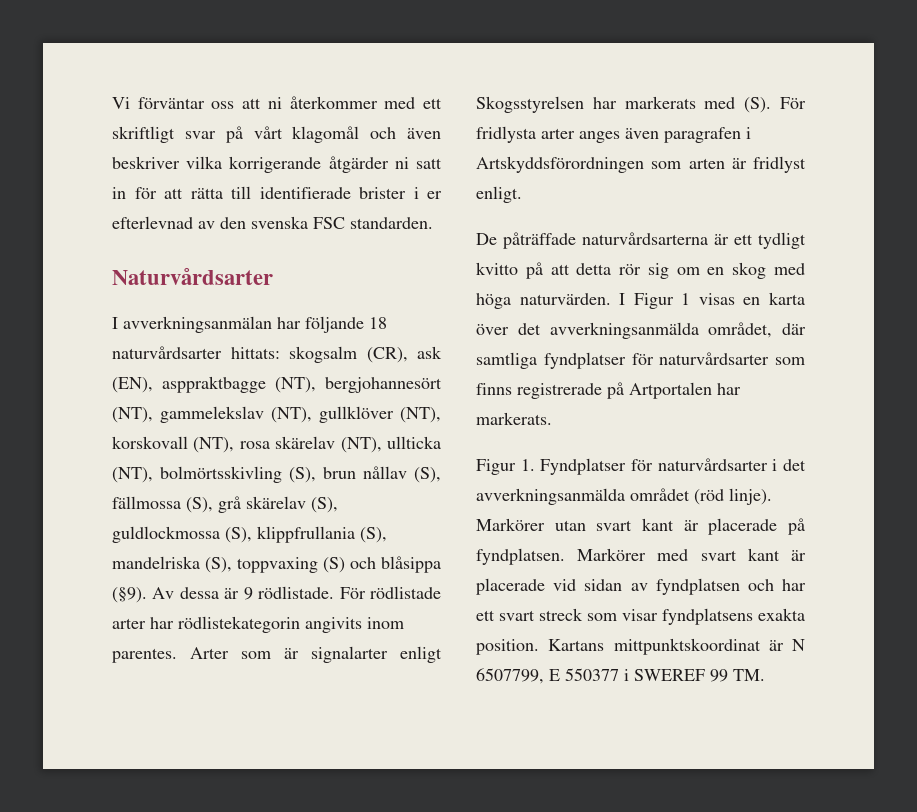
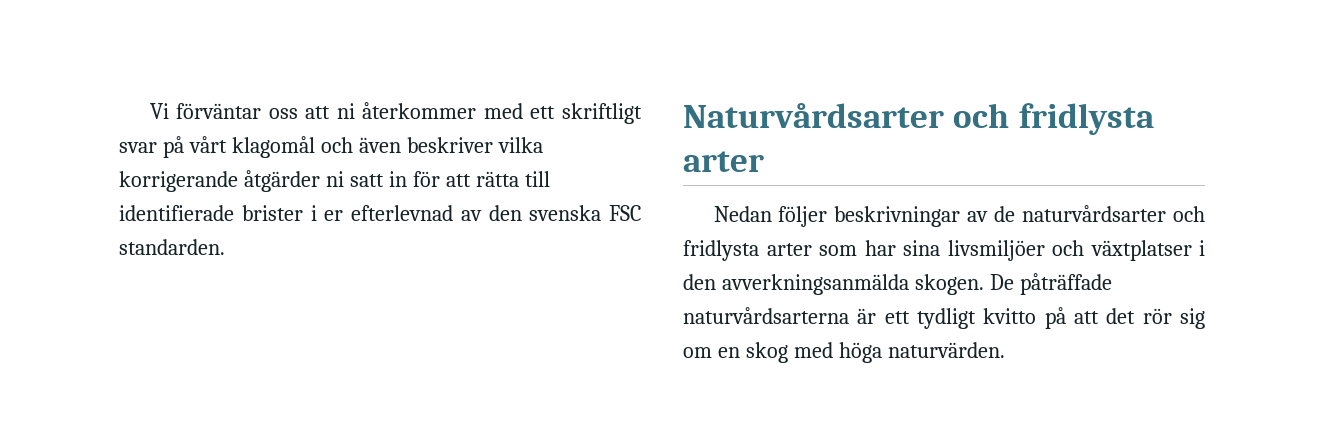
[112,316,387,333] [112,346,442,363] [112,376,442,393] [112,406,441,423] [112,436,441,453] [112,466,441,483] [112,496,338,513] [112,526,387,543] [112,556,441,573] [112,586,441,603] [112,616,404,633] [112,646,442,663] [476,96,806,113] [476,126,751,143] [476,156,806,173] [476,186,522,203] // I avverkningsanmälan har följande 18 naturvårdsarter hittats: skogsalm (CR), ask (EN), asppraktbagge (NT), bergjohannesört (NT), gammelekslav (NT), gullklöver (NT), korskovall (NT), rosa skärelav (NT), ullticka (NT), bolmörtsskivling (S), brun nållav (S), fällmossa (S), grå skärelav (S), guldlockmossa (S), klippfrullania (S), mandelriska (S), toppvaxing (S) och blåsippa (§9). Av dessa är 9 rödlistade. För rödlistade arter har rödlistekategorin angivits inom parentes. Arter som är signalarter enligt Skogsstyrelsen har markerats med (S). För fridlysta arter anges även paragrafen i Artskyddsförordningen som arten är fridlyst enligt. // -> [953,103,1154,135] [683,151,764,172] [713,205,1205,227] [683,240,1205,261] [683,274,984,295] och fridlysta arter // Nedan följer beskrivningar av de naturvårdsarter och fridlysta arter som har sina livsmiljöer och växtplatser i den avverkningsanmälda skogen.
[576,263,612,275] detta -> [1106,308,1136,324] det
[619,292,805,309] [476,322,806,339] [476,352,805,369] [476,382,741,399] [476,412,552,425] [476,458,806,475] [476,488,772,505] [476,518,805,535] [476,548,806,565] [476,578,806,595] [476,608,805,625] [476,638,805,655] [476,668,765,684] I Figur 1 visas en karta över det avverkningsanmälda området, där samtliga fyndplatser för naturvårdsarter som finns registrerade på Artportalen har markerats. // Figur 1. Fyndplatser för naturvårdsarter i det avverkningsanmälda området (röd linje). Markörer utan svart kant är placerade på fyndplatsen. Markörer med svart kant är placerade vid sidan av fyndplatsen och har ett svart streck som visar fyndplatsens exakta position. Kartans mittpunktskoordinat är N 6507799, E 550377 i SWEREF 99 TM. -> (1005, 350) none

